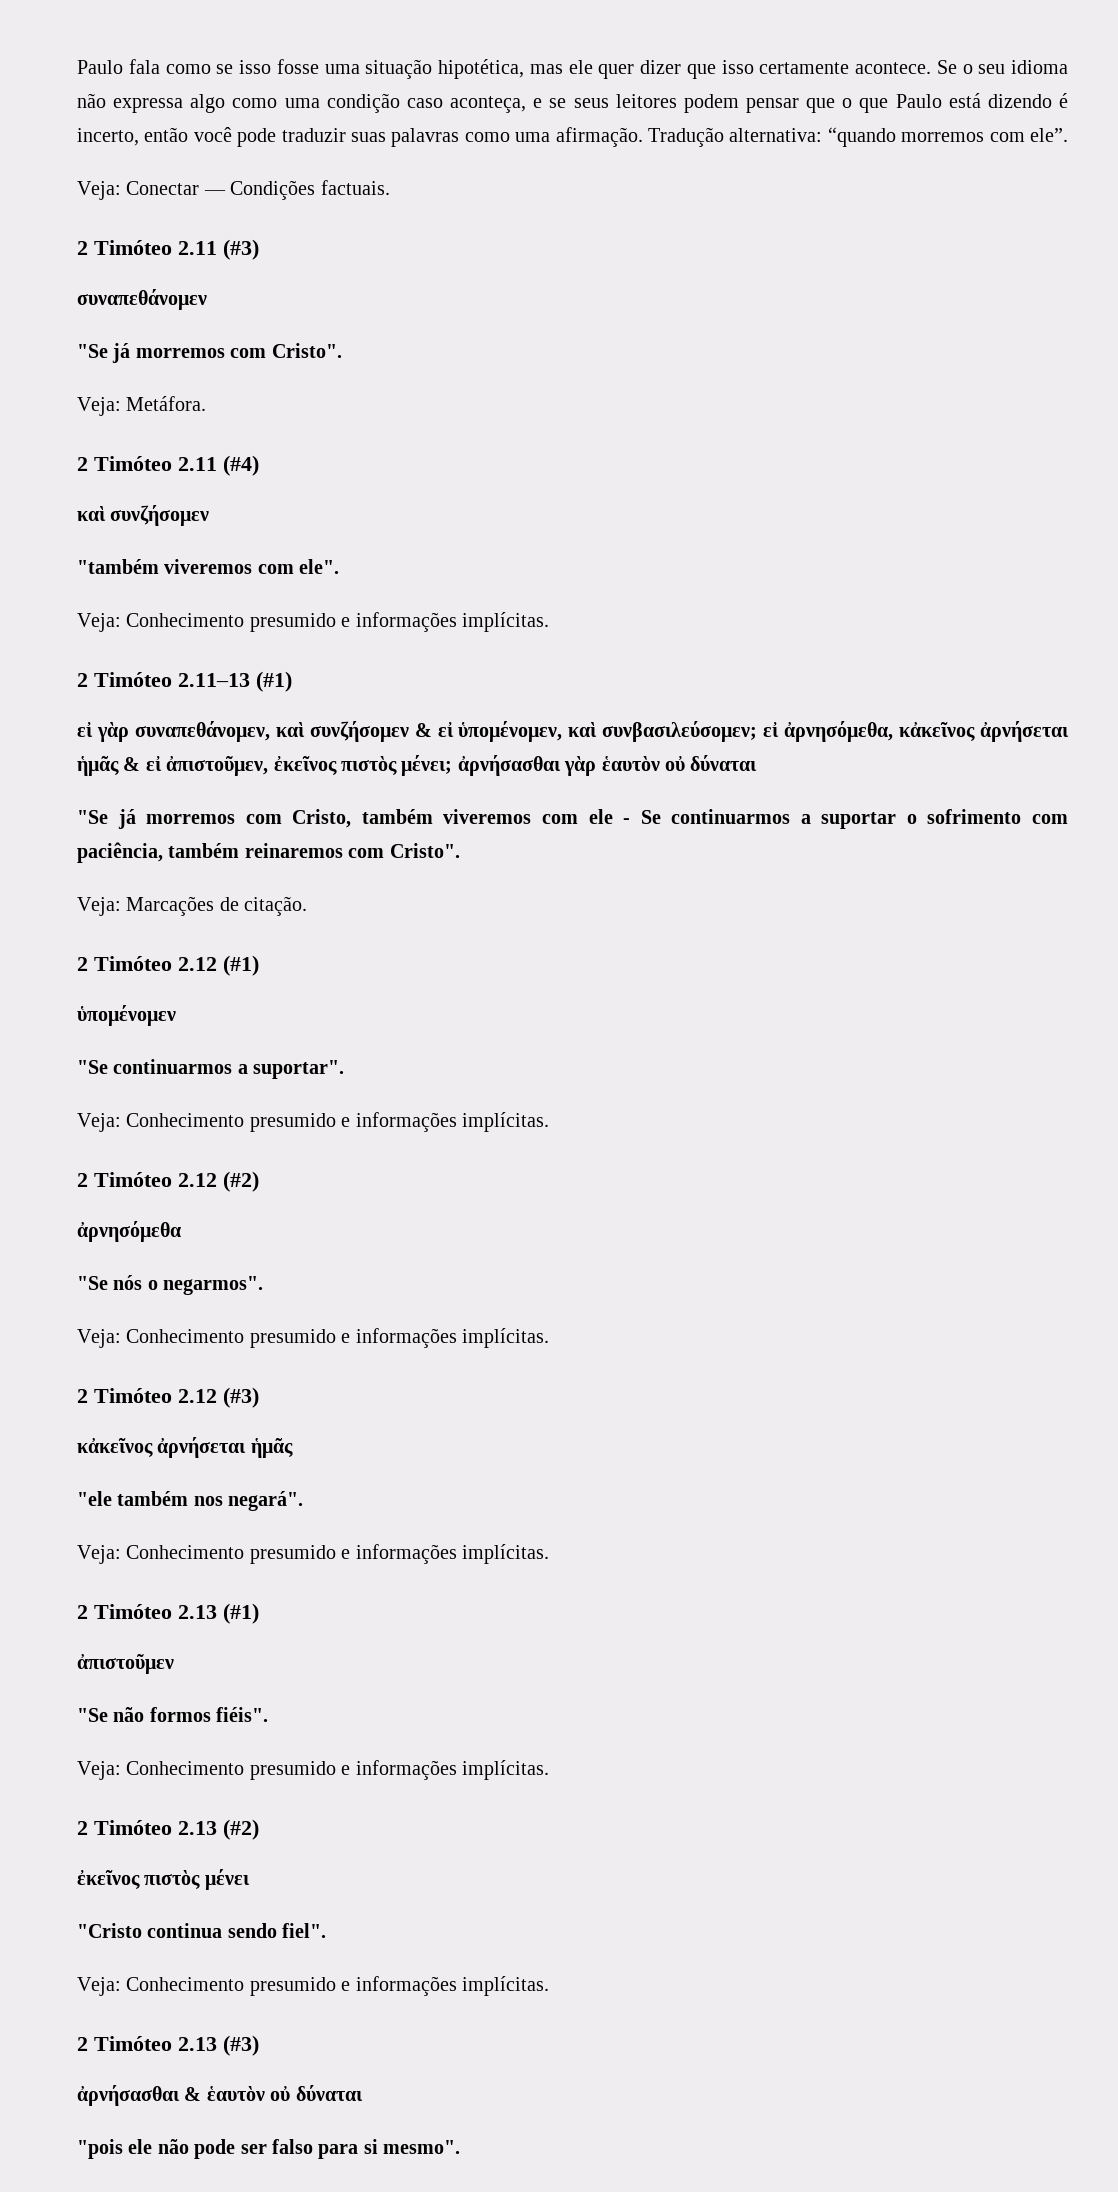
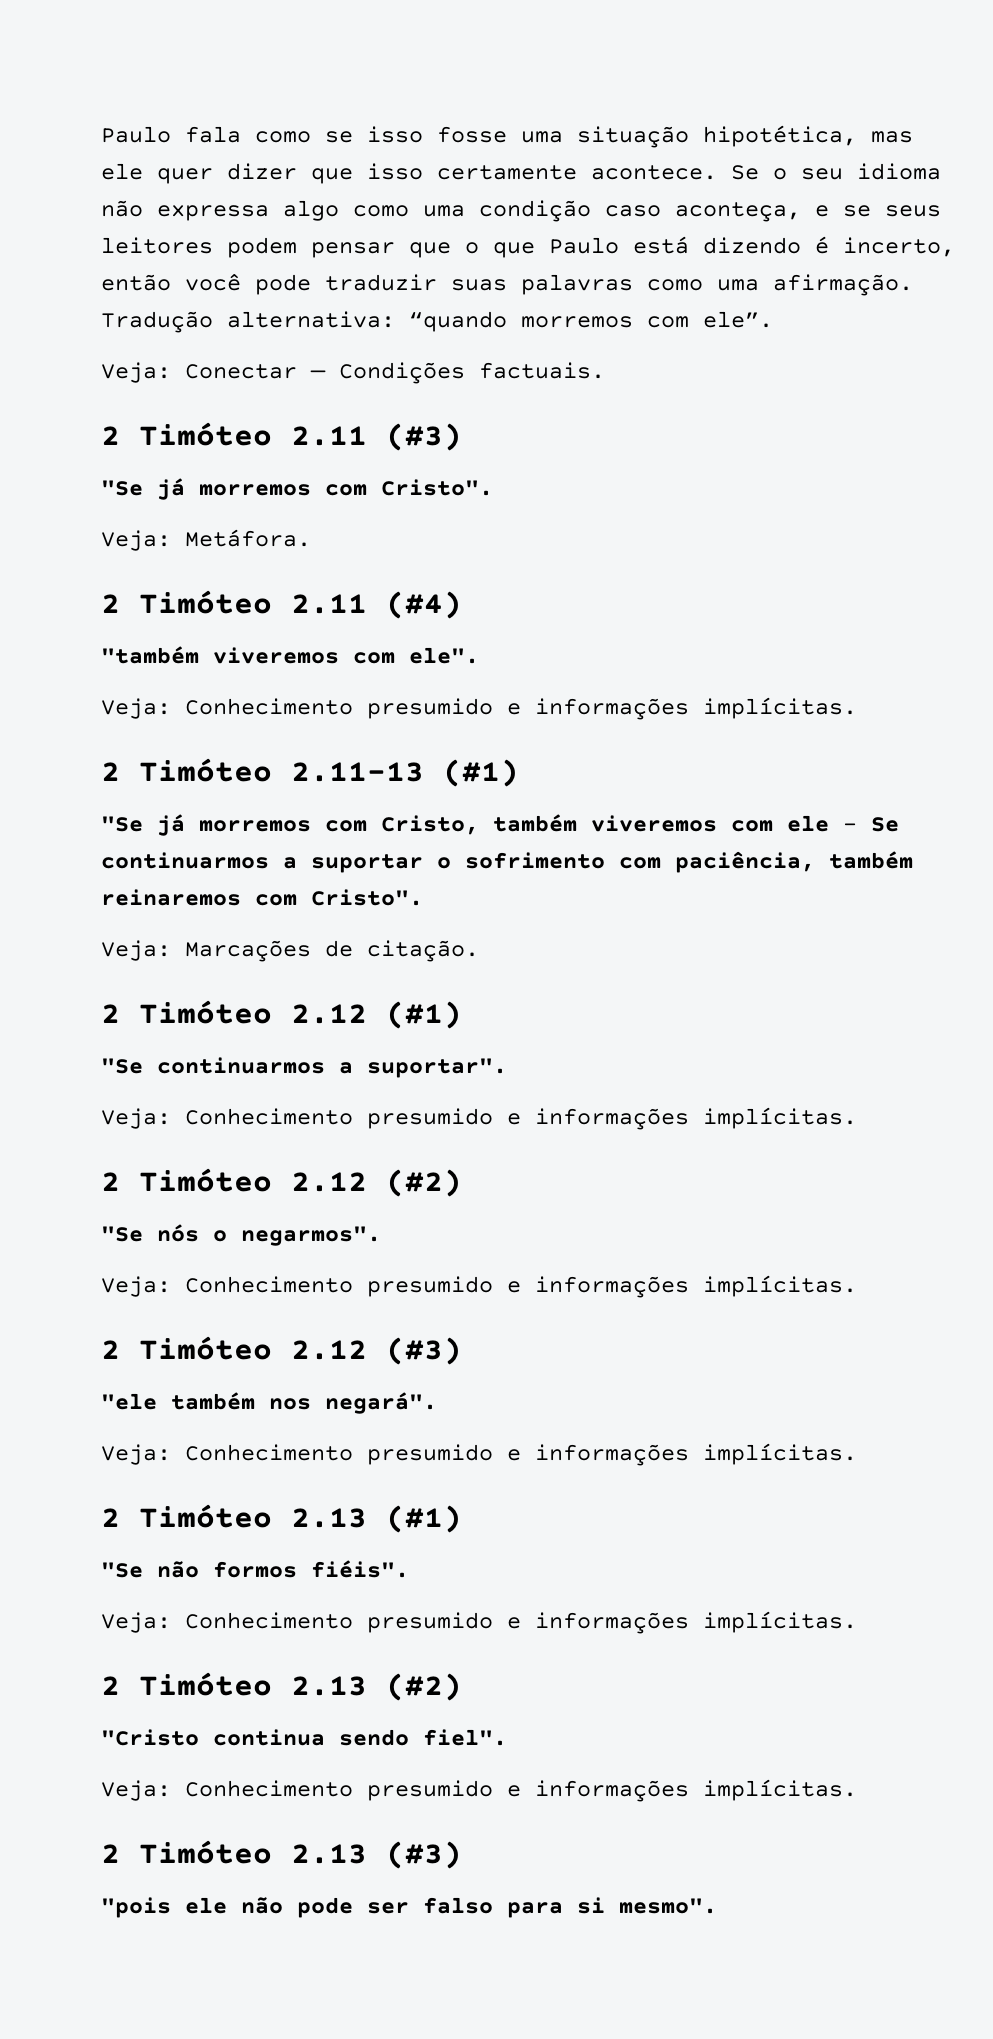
[77,289,207,310] // συναπεθάνομεν -> (462, 437) none
[77,505,210,526] // καὶ συνζήσομεν -> (462, 605) none
[77,721,1069,742] [77,755,758,776] // εἰ γὰρ συναπεθάνομεν, καὶ συνζήσομεν & εἰ ὑπομένομεν, καὶ συνβασιλεύσομεν; εἰ ἀρνησόμεθα, κἀκεῖνος ἀρνήσεται ἡμᾶς & εἰ ἀπιστοῦμεν, ἐκεῖνος πιστὸς μένει; ἀρνήσασθαι γὰρ ἑαυτὸν οὐ δύναται -> (519, 773) none
[77,1005,176,1026] // ὑπομένομεν -> (462, 1015) none
[77,1221,181,1242] // ἀρνησόμεθα -> (462, 1183) none
[77,1437,293,1458] // κἀκεῖνος ἀρνήσεται ἡμᾶς -> (462, 1351) none
[77,1654,174,1674] // ἀπιστοῦμεν -> (462, 1519) none
[77,1869,250,1890] // ἐκεῖνος πιστὸς μένει -> (462, 1687) none
[77,2085,363,2106] // ἀρνήσασθαι & ἑαυτὸν οὐ δύναται -> (462, 1855) none

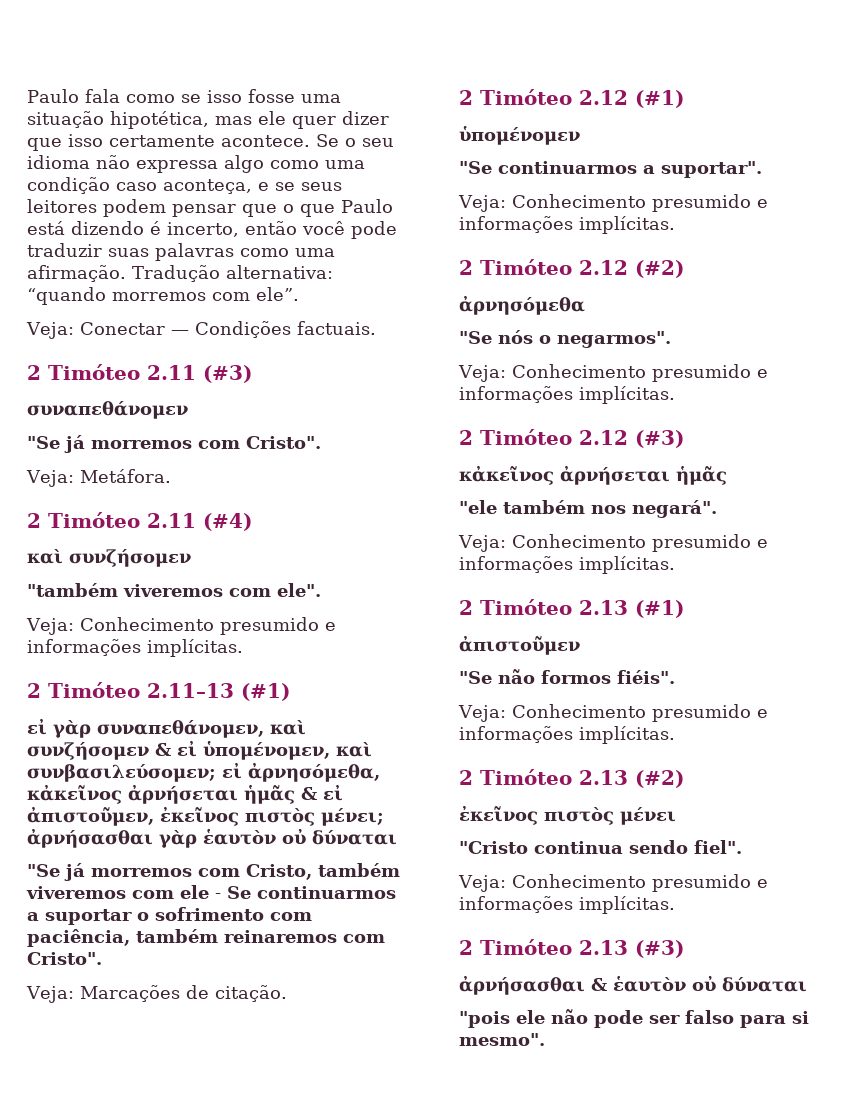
(462, 437) none -> [27,401,188,419] // συναπεθάνομεν
(462, 605) none -> [27,549,191,567] // καὶ συνζήσομεν
(519, 773) none -> [27,718,306,738] [27,740,372,760] [27,762,380,782] [27,784,343,804] [27,806,384,826] [27,828,397,848] // εἰ γὰρ συναπεθάνομεν, καὶ συνζήσομεν & εἰ ὑπομένομεν, καὶ συνβασιλεύσομεν; εἰ ἀρνησόμεθα, κἀκεῖνος ἀρνήσεται ἡμᾶς & εἰ ἀπιστοῦμεν, ἐκεῖνος πιστὸς μένει; ἀρνήσασθαι γὰρ ἑαυτὸν οὐ δύναται
(462, 1015) none -> [459,125,580,145] // ὑπομένομεν
(462, 1183) none -> [459,295,585,315] // ἀρνησόμεθα
(462, 1351) none -> [459,465,727,485] // κἀκεῖνος ἀρνήσεται ἡμᾶς
(462, 1519) none -> [459,635,580,655] // ἀπιστοῦμεν
(462, 1687) none -> [459,805,676,825] // ἐκεῖνος πιστὸς μένει
(462, 1855) none -> [459,975,807,995] // ἀρνήσασθαι & ἑαυτὸν οὐ δύναται

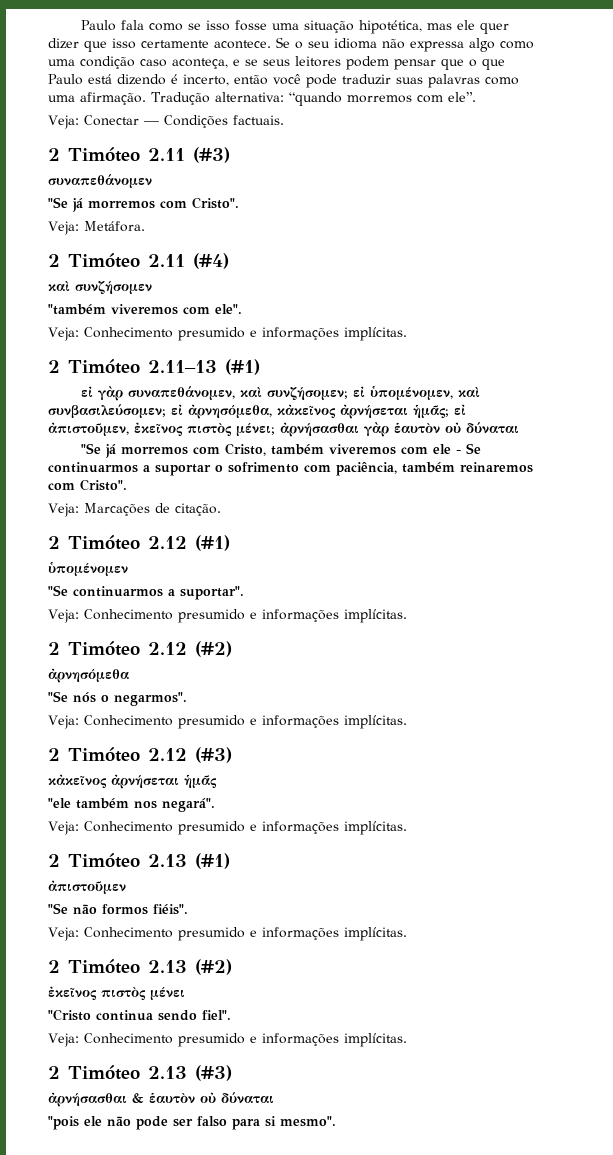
[27,742,171,760] συνζήσομεν & -> [267,387,349,400] συνζήσομεν;
[244,784,317,804] ἡμᾶς & -> [413,404,449,418] ἡμᾶς;

